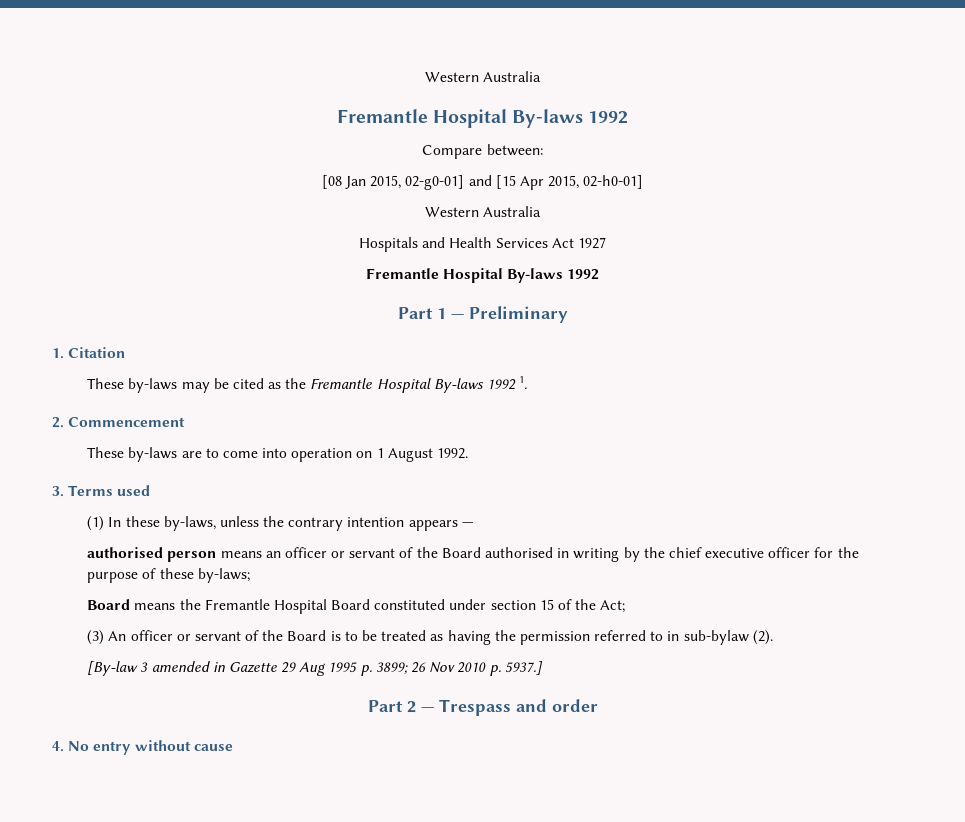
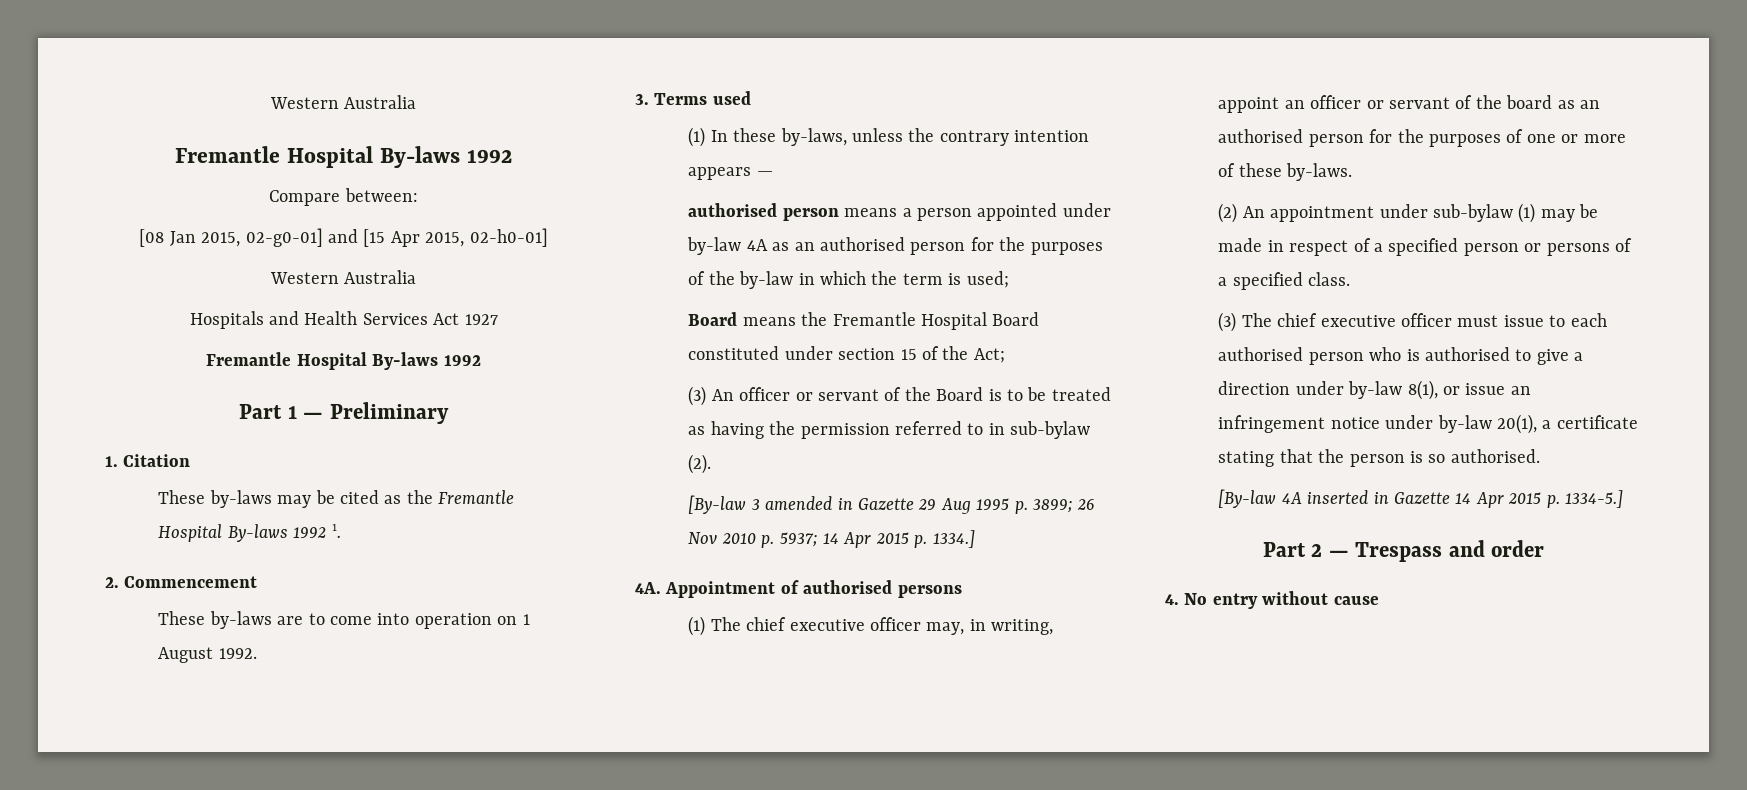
[265,547,859,562] [87,568,250,583] an officer or servant of the Board authorised in writing by the chief executive officer for the purpose of these by-laws; -> [902,203,1111,221] [687,237,1103,255] [688,271,1009,289] a person appointed under by-law 4A as an authorised person for the purposes of the by-law in which the term is used;
[504,661,543,675] 5937.] -> [779,530,975,548] [635,580,962,598] [688,616,1054,636] [1218,95,1600,113] [1218,129,1626,147] [1218,163,1353,181] [1218,203,1599,223] [1218,238,1632,256] [1218,272,1351,290] [1218,312,1607,332] [1218,347,1584,365] [1218,380,1531,400] [1218,414,1638,434] [1218,449,1540,467] [1218,489,1623,508] 5937; 14 Apr 2015 p. 1334.] // 4A. Appointment of authorised persons // (1) The chief executive officer may, in writing, appoint an officer or servant of the board as an authorised person for the purposes of one or more of these by-laws. // (2) An appointment under sub-bylaw (1) may be made in respect of a specified person or persons of a specified class. // (3) The chief executive officer must issue to each authorised person who is authorised to give a direction under by-law 8(1), or issue an infringement notice under by-law 20(1), a certificate stating that the person is so authorised. // [By-law 4A inserted in Gazette 14 Apr 2015 p. 1334-5.]

